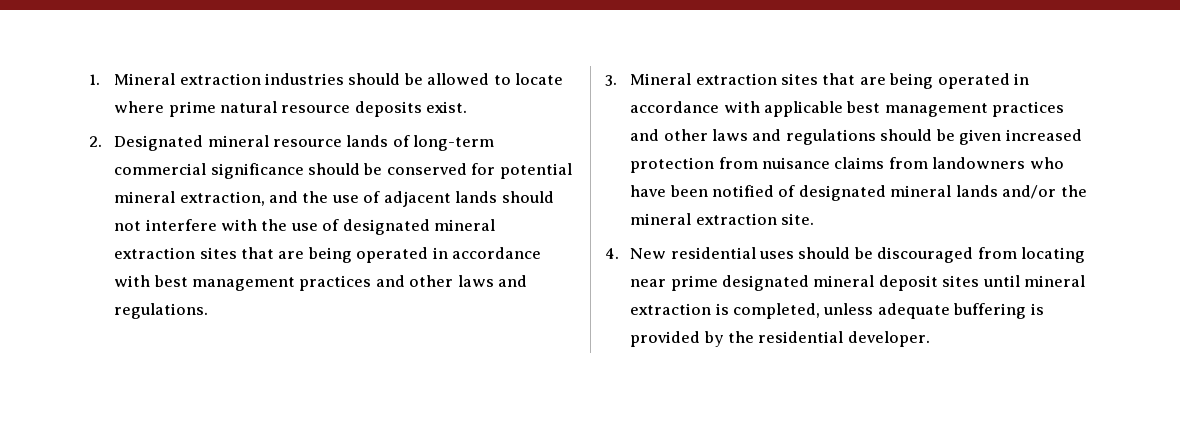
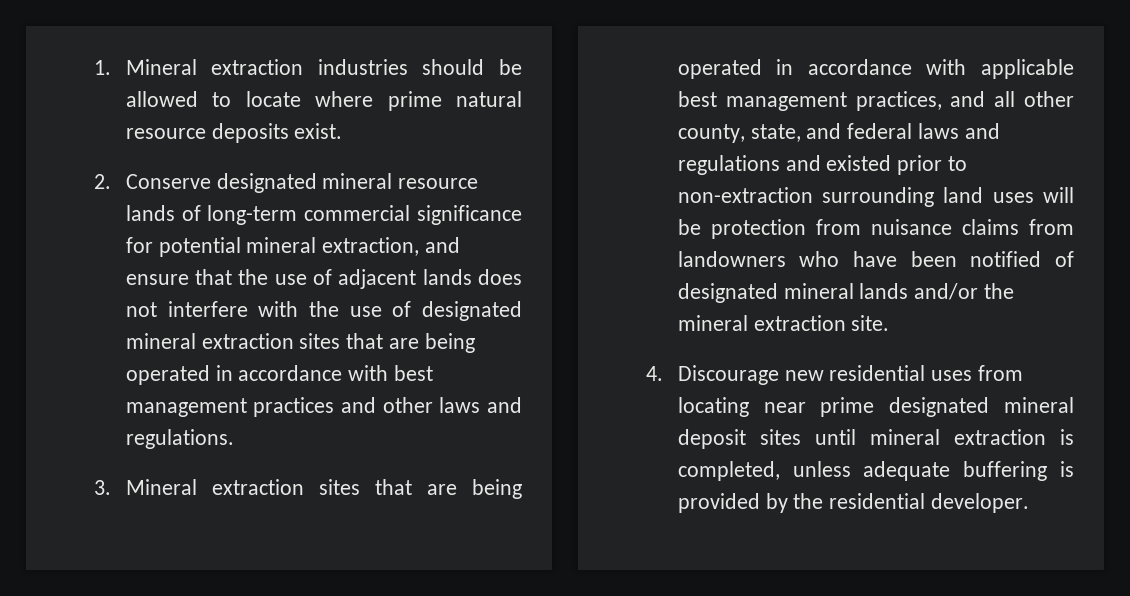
[114,135,204,151] Designated -> [125,173,317,193] Conserve designated
[308,163,467,175] should be conserved -> (522, 215) none
(299, 197) none -> [125,269,233,285] ensure that
[501,191,554,203] should -> [478,269,522,285] does
[992,101,1065,117] [630,129,1082,145] practices and other laws and regulations should be given increased -> [855,91,1074,111] [677,123,1000,143] [677,155,968,175] [677,187,1074,207] [677,219,701,235] practices, and all other county, state, and federal laws and regulations and existed prior to non-extraction surrounding land uses will be
[630,247,974,263] New residential uses should be discouraged -> [677,365,973,385] Discourage new residential uses

